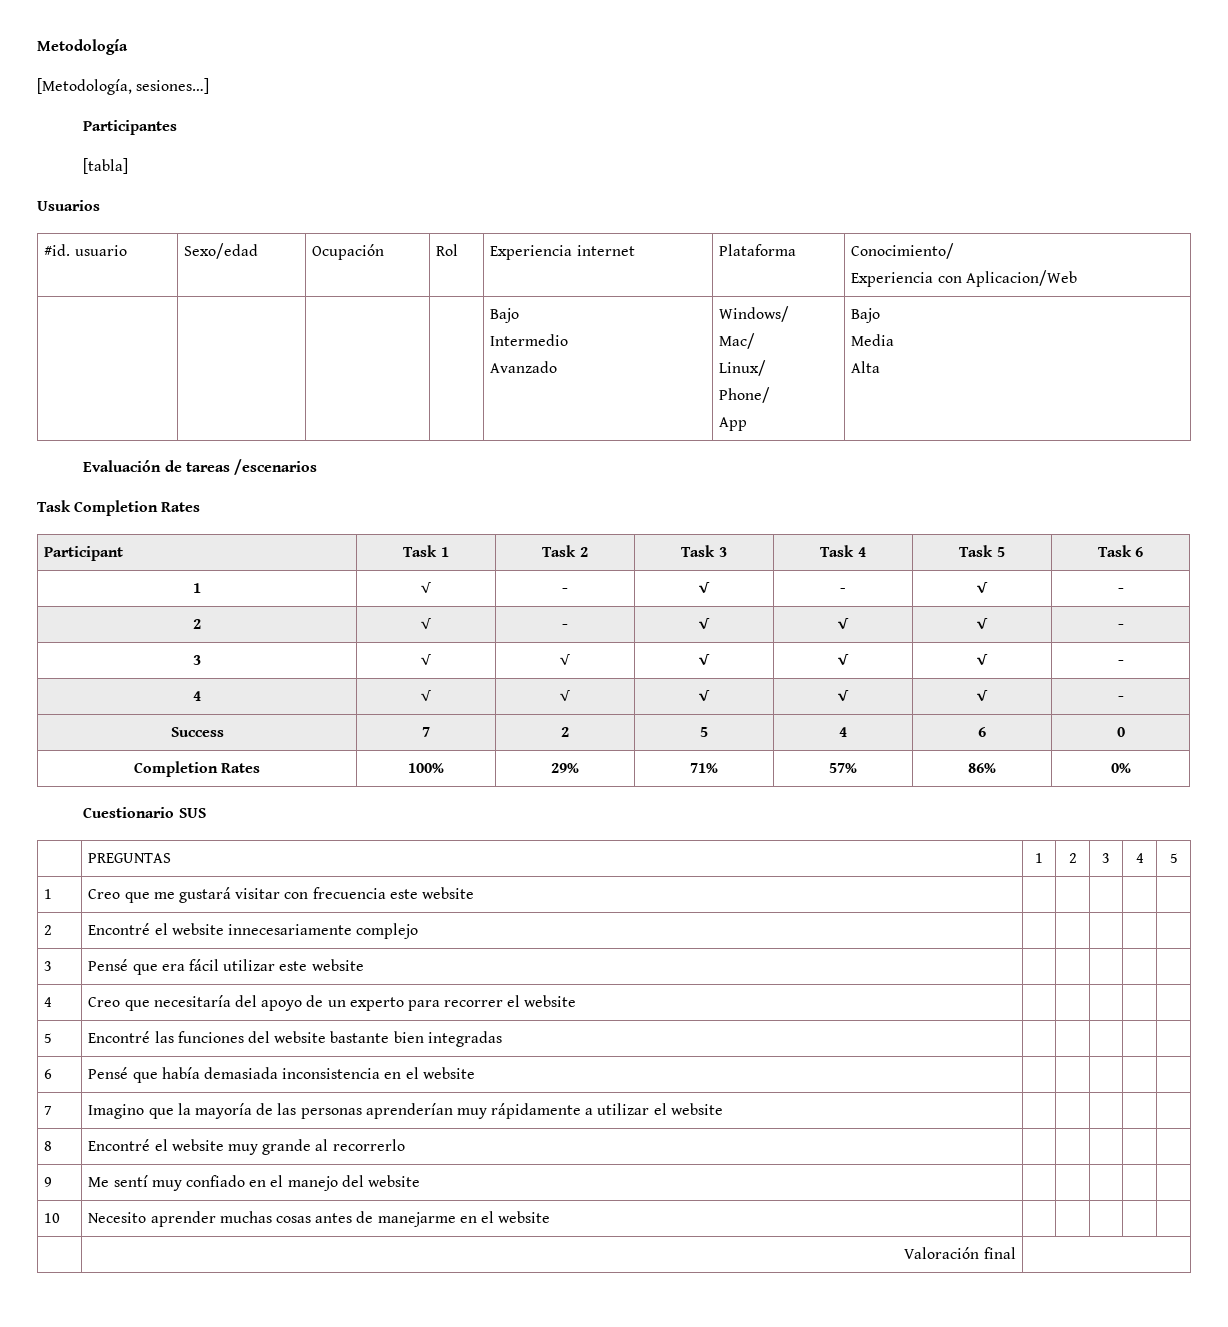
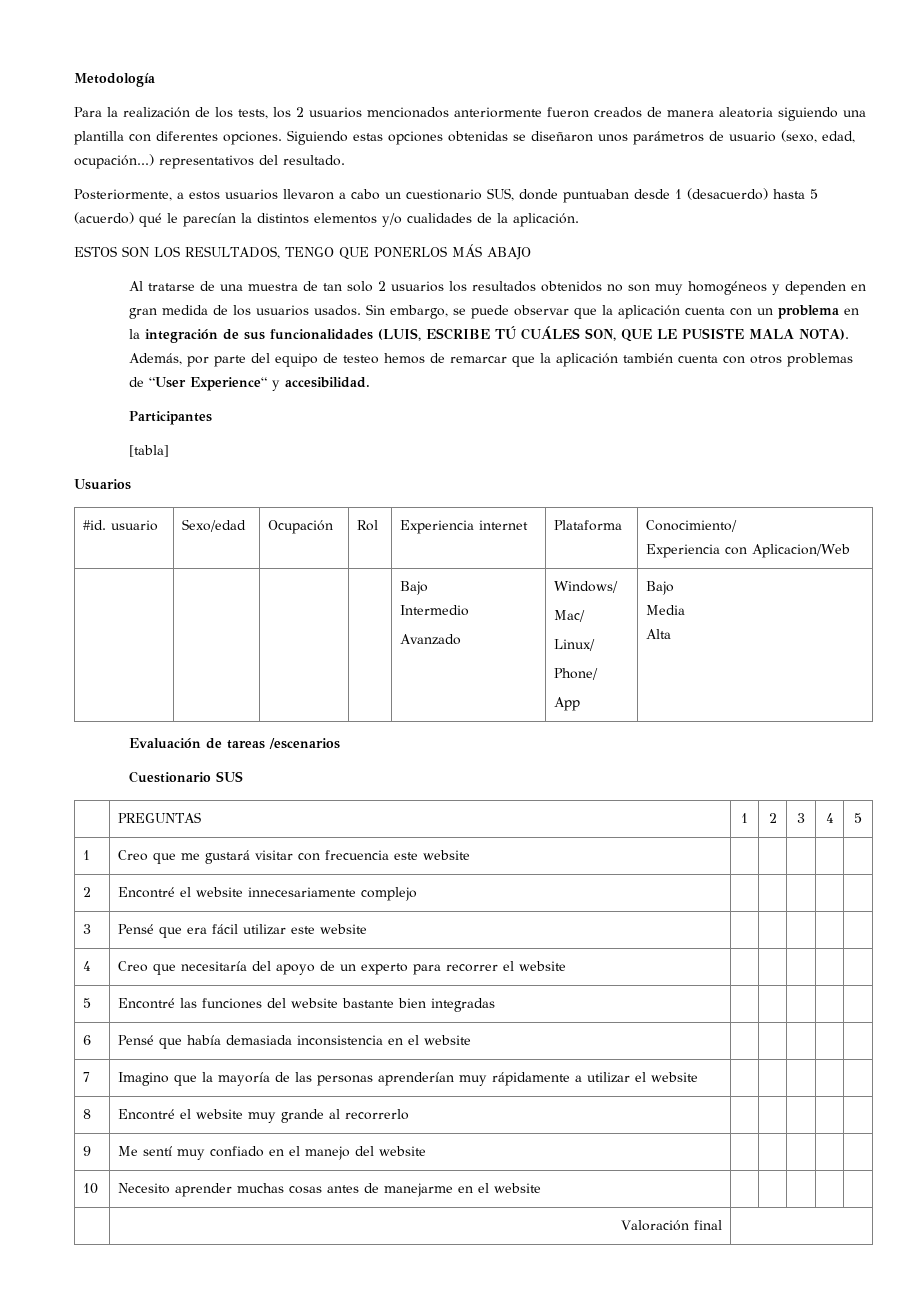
[37,78,210,95] [Metodología, sesiones…] -> [74,107,866,121] [74,130,855,145] [74,154,345,169] [74,188,818,203] [74,212,579,227] [74,244,531,260] [129,281,867,295] [129,304,860,319] [129,326,850,343] [129,353,854,367] [129,377,371,391] Para la realización de los tests, los 2 usuarios mencionados anteriormente fueron creados de manera aleatoria siguiendo una plantilla con diferentes opciones. Siguiendo estas opciones obtenidas se diseñaron unos parámetros de usuario (sexo, edad, ocupación...) representativos del resultado. // Posteriormente, a estos usuarios llevaron a cabo un cuestionario SUS, donde puntuaban desde 1 (desacuerdo) hasta 5 (acuerdo) qué le parecían la distintos elementos y/o cualidades de la aplicación. // ESTOS SON LOS RESULTADOS, TENGO QUE PONERLOS MÁS ABAJO // Al tratarse de una muestra de tan solo 2 usuarios los resultados obtenidos no son muy homogéneos y dependen en gran medida de los usuarios usados. Sin embargo, se puede observar que la aplicación cuenta con un problema en la integración de sus funcionalidades (LUIS, ESCRIBE TÚ CUÁLES SON, QUE LE PUSISTE MALA NOTA). Además, por parte del equipo de testeo hemos de remarcar que la aplicación también cuenta con otros problemas de “User Experience“ y accesibilidad.
[37,500,201,516] [44,546,124,561] [403,545,449,557] [542,545,588,557] [681,545,727,557] [820,545,866,557] [959,545,1005,557] [1097,545,1144,557] [193,583,201,593] [421,582,431,593] [562,588,568,593] [699,582,710,593] [840,588,846,593] [977,582,988,593] [1117,588,1124,593] [193,619,201,629] [421,618,431,629] [562,624,568,629] [699,618,710,629] [838,618,849,629] [977,618,988,629] [1117,624,1124,629] [193,655,201,665] [421,654,431,665] [560,654,570,665] [699,654,710,665] [838,654,849,665] [977,654,988,665] [1117,660,1124,665] [193,691,201,701] [421,690,431,701] [560,690,570,701] [699,690,710,701] [838,690,849,701] [977,690,988,701] [1117,696,1124,701] [170,727,224,737] [422,727,430,737] [561,727,569,737] [700,727,708,737] [839,727,847,737] [978,727,986,737] [1116,727,1125,737] [133,761,261,777] [408,763,444,773] [551,763,579,773] [690,763,718,773] [829,763,857,773] [968,763,996,773] [1110,763,1131,773] // Task Completion Rates // Participant | Task 1 | Task 2 | Task 3 | Task 4 | Task 5 | Task 6 // 1 | √ | - | √ | - | √ | - // 2 | √ | - | √ | √ | √ | - // 3 | √ | √ | √ | √ | √ | - // 4 | √ | √ | √ | √ | √ | - // Success | 7 | 2 | 5 | 4 | 6 | 0 // Completion Rates | 100% | 29% | 71% | 57% | 86% | 0% -> (341, 743) none

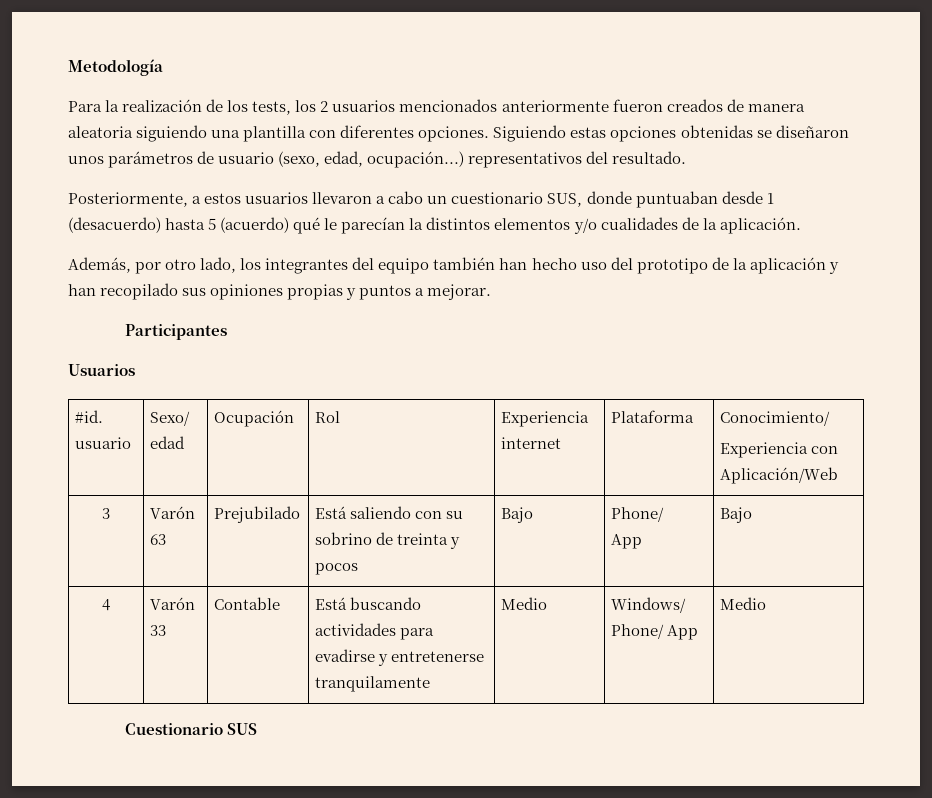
[74,244,531,260] [129,281,867,295] [129,304,860,319] [129,326,850,343] [129,353,854,367] [129,377,371,391] ESTOS SON LOS RESULTADOS, TENGO QUE PONERLOS MÁS ABAJO // Al tratarse de una muestra de tan solo 2 usuarios los resultados obtenidos no son muy homogéneos y dependen en gran medida de los usuarios usados. Sin embargo, se puede observar que la aplicación cuenta con un problema en la integración de sus funcionalidades (LUIS, ESCRIBE TÚ CUÁLES SON, QUE LE PUSISTE MALA NOTA). Además, por parte del equipo de testeo hemos de remarcar que la aplicación también cuenta con otros problemas de “User Experience“ y accesibilidad. -> [68,257,839,274] [68,283,492,300] Además, por otro lado, los integrantes del equipo también han hecho uso del prototipo de la aplicación y han recopilado sus opiniones propias y puntos a mejorar.
[129,445,170,457] // [tabla] -> (228, 332) none
[182,519,247,532] Sexo/edad -> [149,411,190,426] [149,436,185,449] Sexo/ edad
[752,544,851,558] [400,581,429,595] [400,605,470,616] [400,634,462,645] [554,581,619,593] [554,610,586,622] [554,639,596,651] [554,668,599,680] [554,697,581,711] [646,581,675,595] [646,605,686,615] [646,629,672,639] [129,738,341,749] [129,771,244,783] [118,812,202,823] [741,813,748,823] [768,813,777,823] [797,813,805,823] [825,813,834,823] [854,813,862,823] [83,850,91,860] [118,850,471,864] [83,887,92,897] [118,887,418,901] [83,924,92,934] [118,924,368,938] [83,961,92,971] [118,961,567,975] [83,998,92,1008] [118,998,496,1012] [83,1035,92,1045] [118,1035,472,1049] [83,1072,91,1082] [118,1072,699,1086] [83,1109,92,1119] [118,1109,410,1123] [83,1146,92,1156] [118,1146,427,1160] [83,1183,99,1194] [118,1183,542,1197] [620,1220,722,1231] Aplicacion/Web // | | | | Bajo // Intermedio // Avanzado | Windows/ // Mac/ // Linux/ // Phone/ // App | Bajo // Media // Alta // Evaluación de tareas /escenarios // Cuestionario SUS // | PREGUNTAS | 1 | 2 | 3 | 4 | 5 // 1 | Creo que me gustará visitar con frecuencia este website | | | | | // 2 | Encontré el website innecesariamente complejo | | | | | // 3 | Pensé que era fácil utilizar este website | | | | | // 4 | Creo que necesitaría del apoyo de un experto para recorrer el website | | | | | // 5 | Encontré las funciones del website bastante bien integradas | | | | | // 6 | Pensé que había demasiada inconsistencia en el website | | | | | // 7 | Imagino que la mayoría de las personas aprenderían muy rápidamente a utilizar el website | | | | | // 8 | Encontré el website muy grande al recorrerlo | | | | | // 9 | Me sentí muy confiado en el manejo del website | | | | | // 10 | Necesito aprender muchas cosas antes de manejarme en el website | | | | | // | Valoración final | -> [719,467,838,484] [102,508,110,519] [149,506,195,519] [149,534,166,545] [213,506,300,523] [314,506,464,519] [314,532,461,549] [314,563,358,575] [500,507,533,523] [610,507,664,522] [610,534,642,549] [719,507,752,523] [102,599,110,611] [149,597,195,610] [149,625,166,636] [213,597,280,610] [314,597,422,610] [314,623,435,640] [314,649,485,666] [314,676,430,692] [500,597,547,610] [610,597,686,613] [610,624,699,640] [719,597,766,610] [125,723,258,735] Aplicación/Web // 3 | Varón 63 | Prejubilado | Está saliendo con su sobrino de treinta y pocos | Bajo | Phone/ // App | Bajo // 4 | Varón 33 | Contable | Está buscando actividades para evadirse y entretenerse tranquilamente | Medio | Windows/ Phone/ App | Medio // Cuestionario SUS

